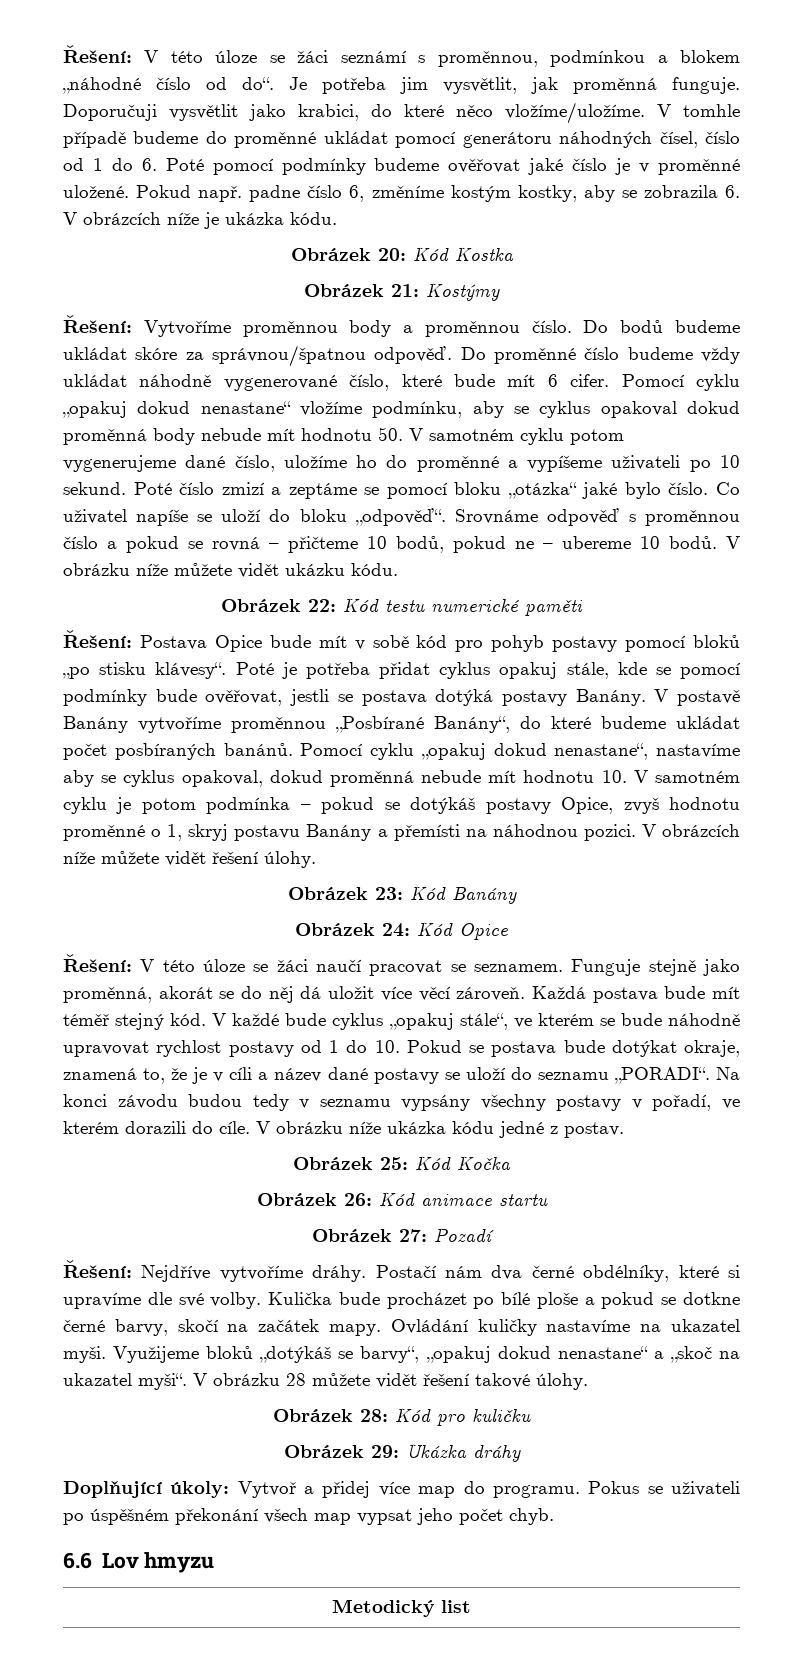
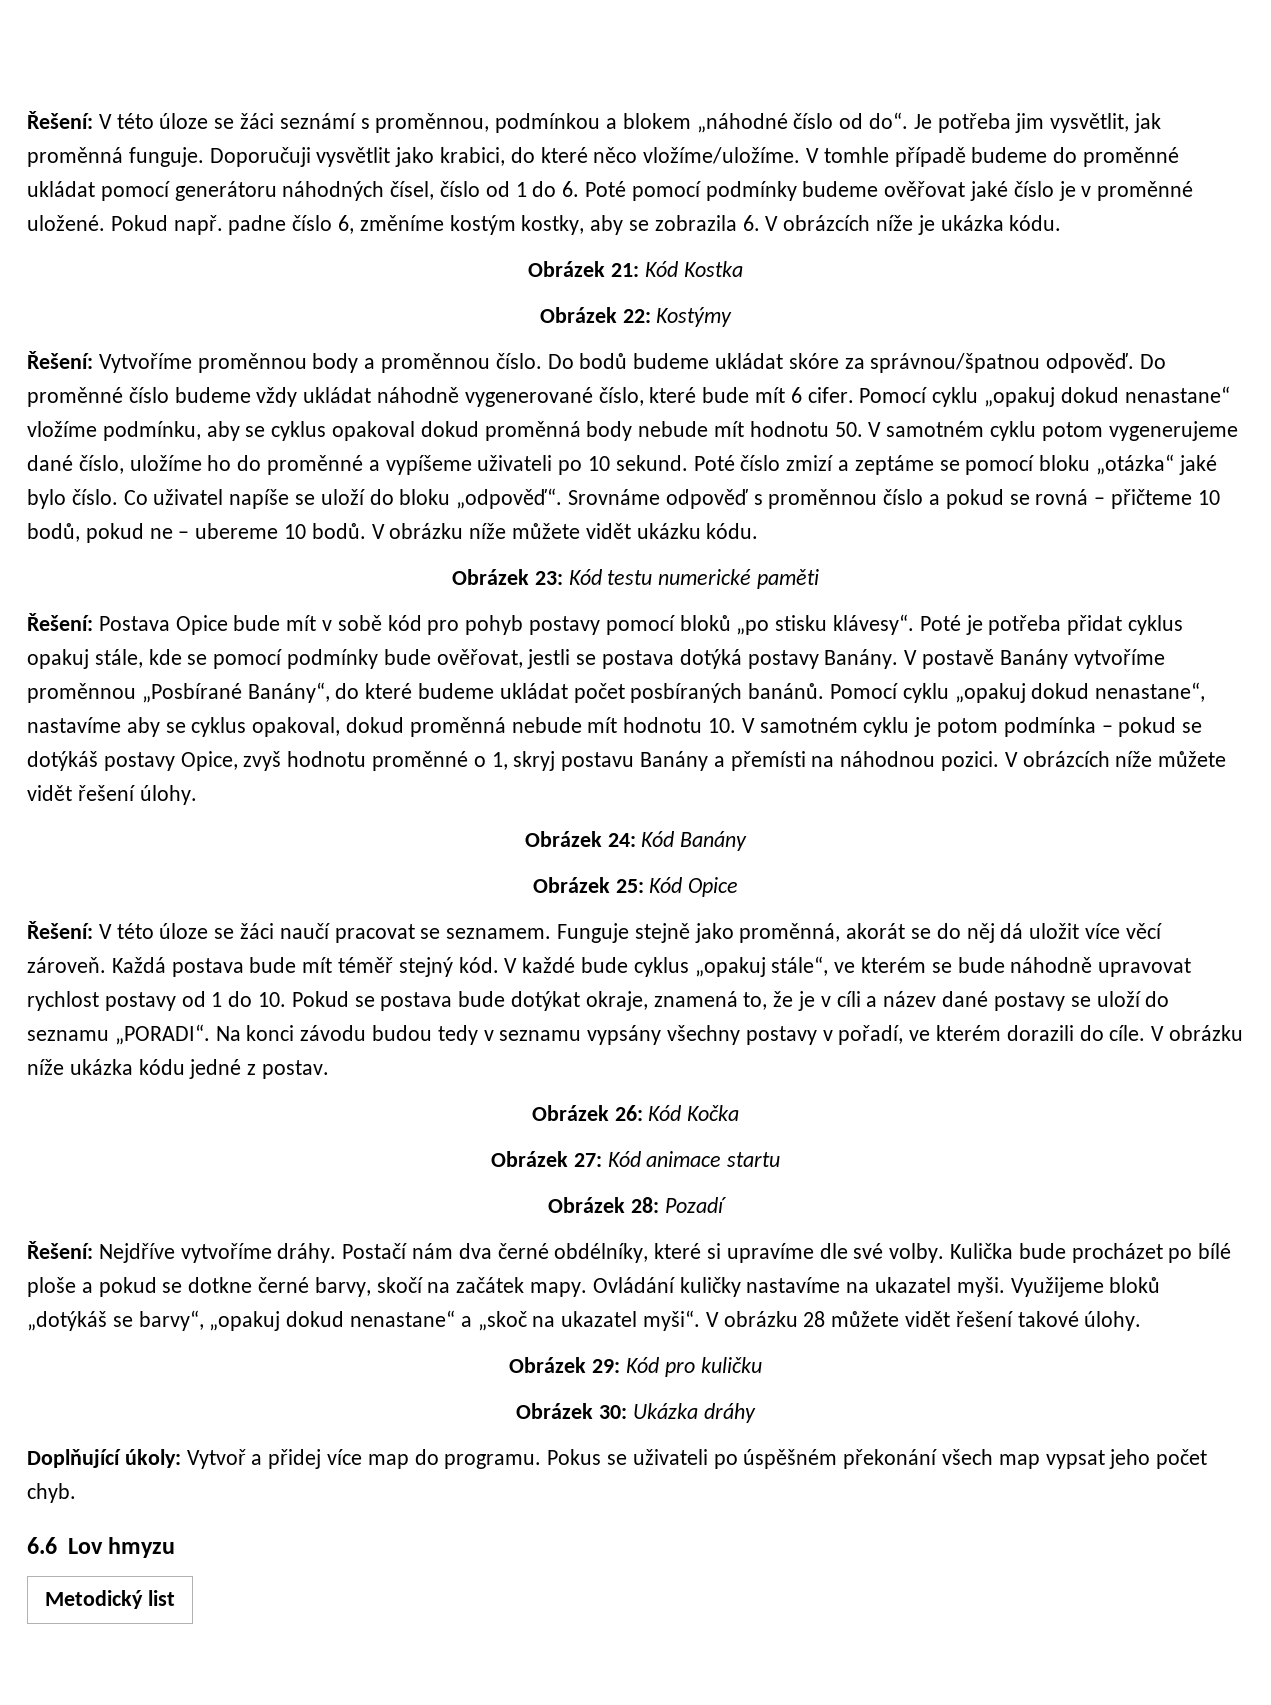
[377,248,406,261] 20: -> [611,263,640,277] 21:
[391,284,419,297] 21: -> [622,309,651,323] 22:
[308,599,336,612] 22: -> [534,571,563,585] 23:
[374,887,403,900] 23: -> [607,833,636,847] 24:
[382,923,410,937] 24: -> [615,879,644,893] 25:
[380,1157,408,1170] 25: -> [614,1105,643,1121] 26:
[343,1193,372,1206] 26: -> [573,1153,602,1167] 27:
[399,1229,427,1242] 27: -> [630,1197,659,1213] 28:
[360,1409,388,1422] 28: -> [592,1359,621,1373] 29:
[370,1445,399,1458] 29: -> [599,1405,628,1419] 30:

